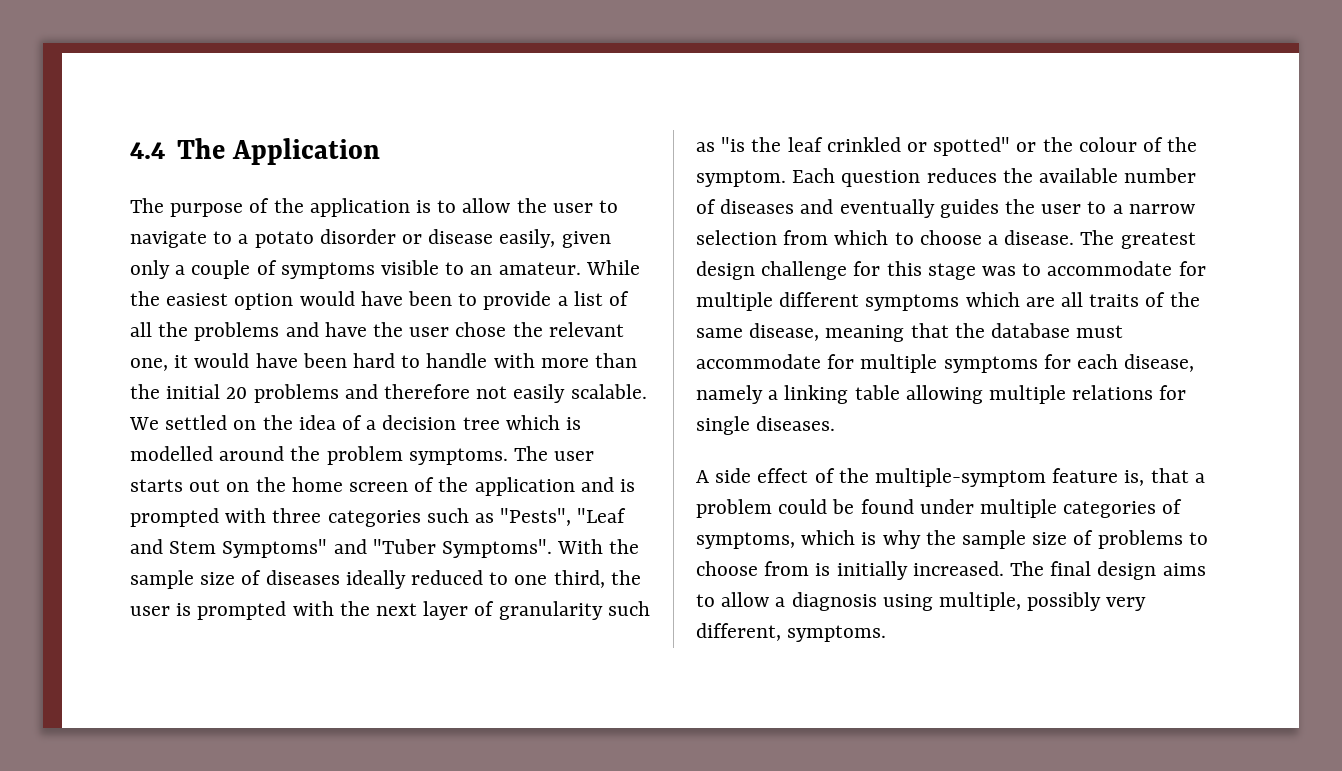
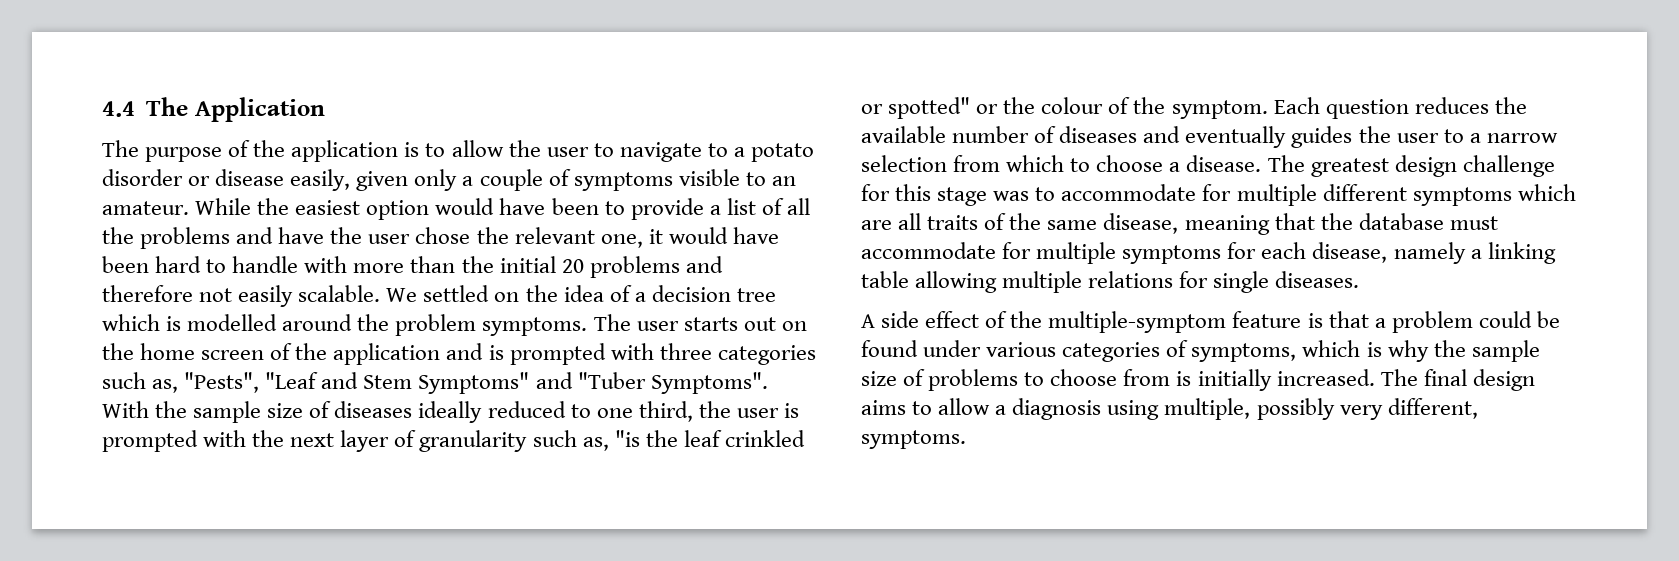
[475,513,495,523] as -> [152,379,179,393] as,
[696,142,715,152] as -> [582,437,609,451] as,
[1124,470,1145,486] is, -> [1307,313,1323,328] is
[980,499,1058,518] multiple -> [986,342,1057,357] various

